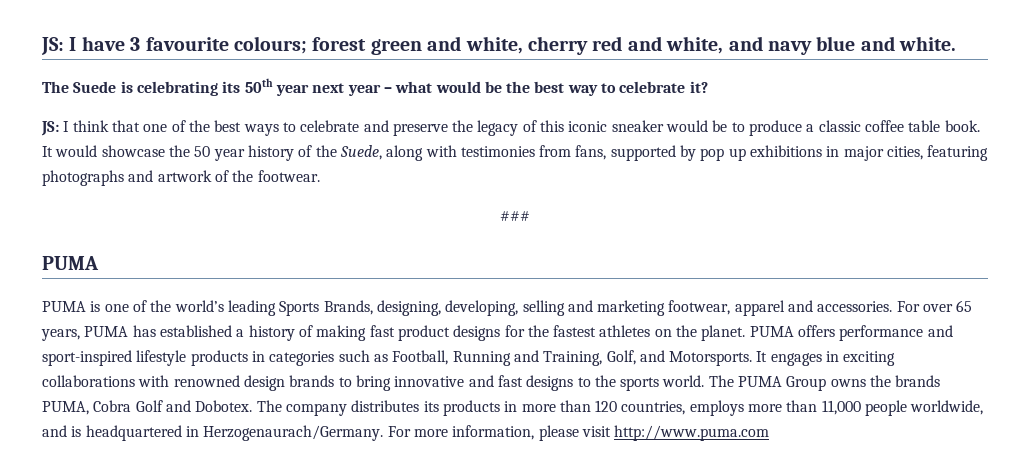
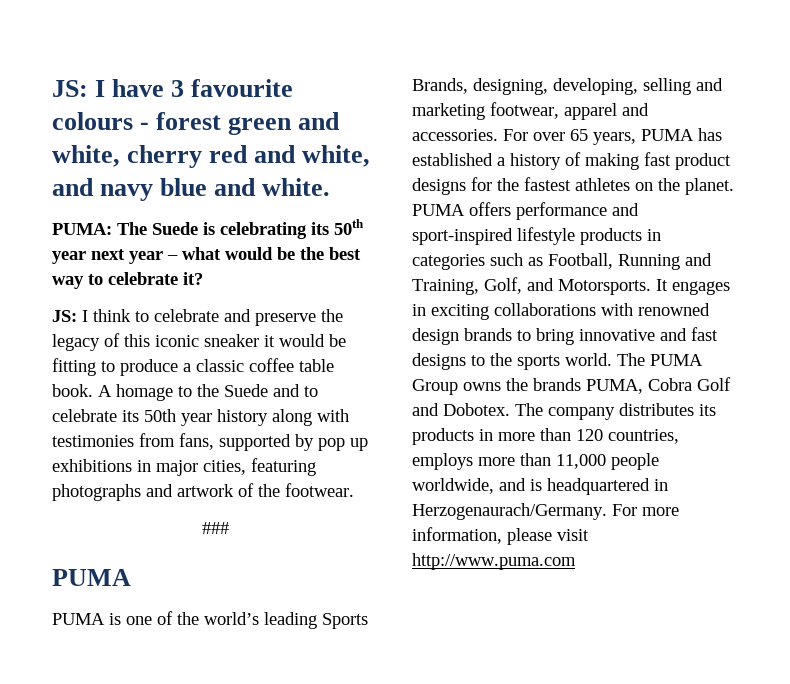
[234,36,307,54] colours; -> [52,112,150,130] colours -
(957, 43) none -> [52,223,112,235] PUMA:
[111,120,279,136] that one of the best ways -> (131, 315) none
[666,120,728,132] would be -> [264,334,346,347] [52,358,96,376] it would be fitting
[42,145,382,161] It would showcase the 50 year history of the Suede, -> [98,384,318,401] [52,409,268,426] A homage to the Suede and to celebrate its 50th year history

